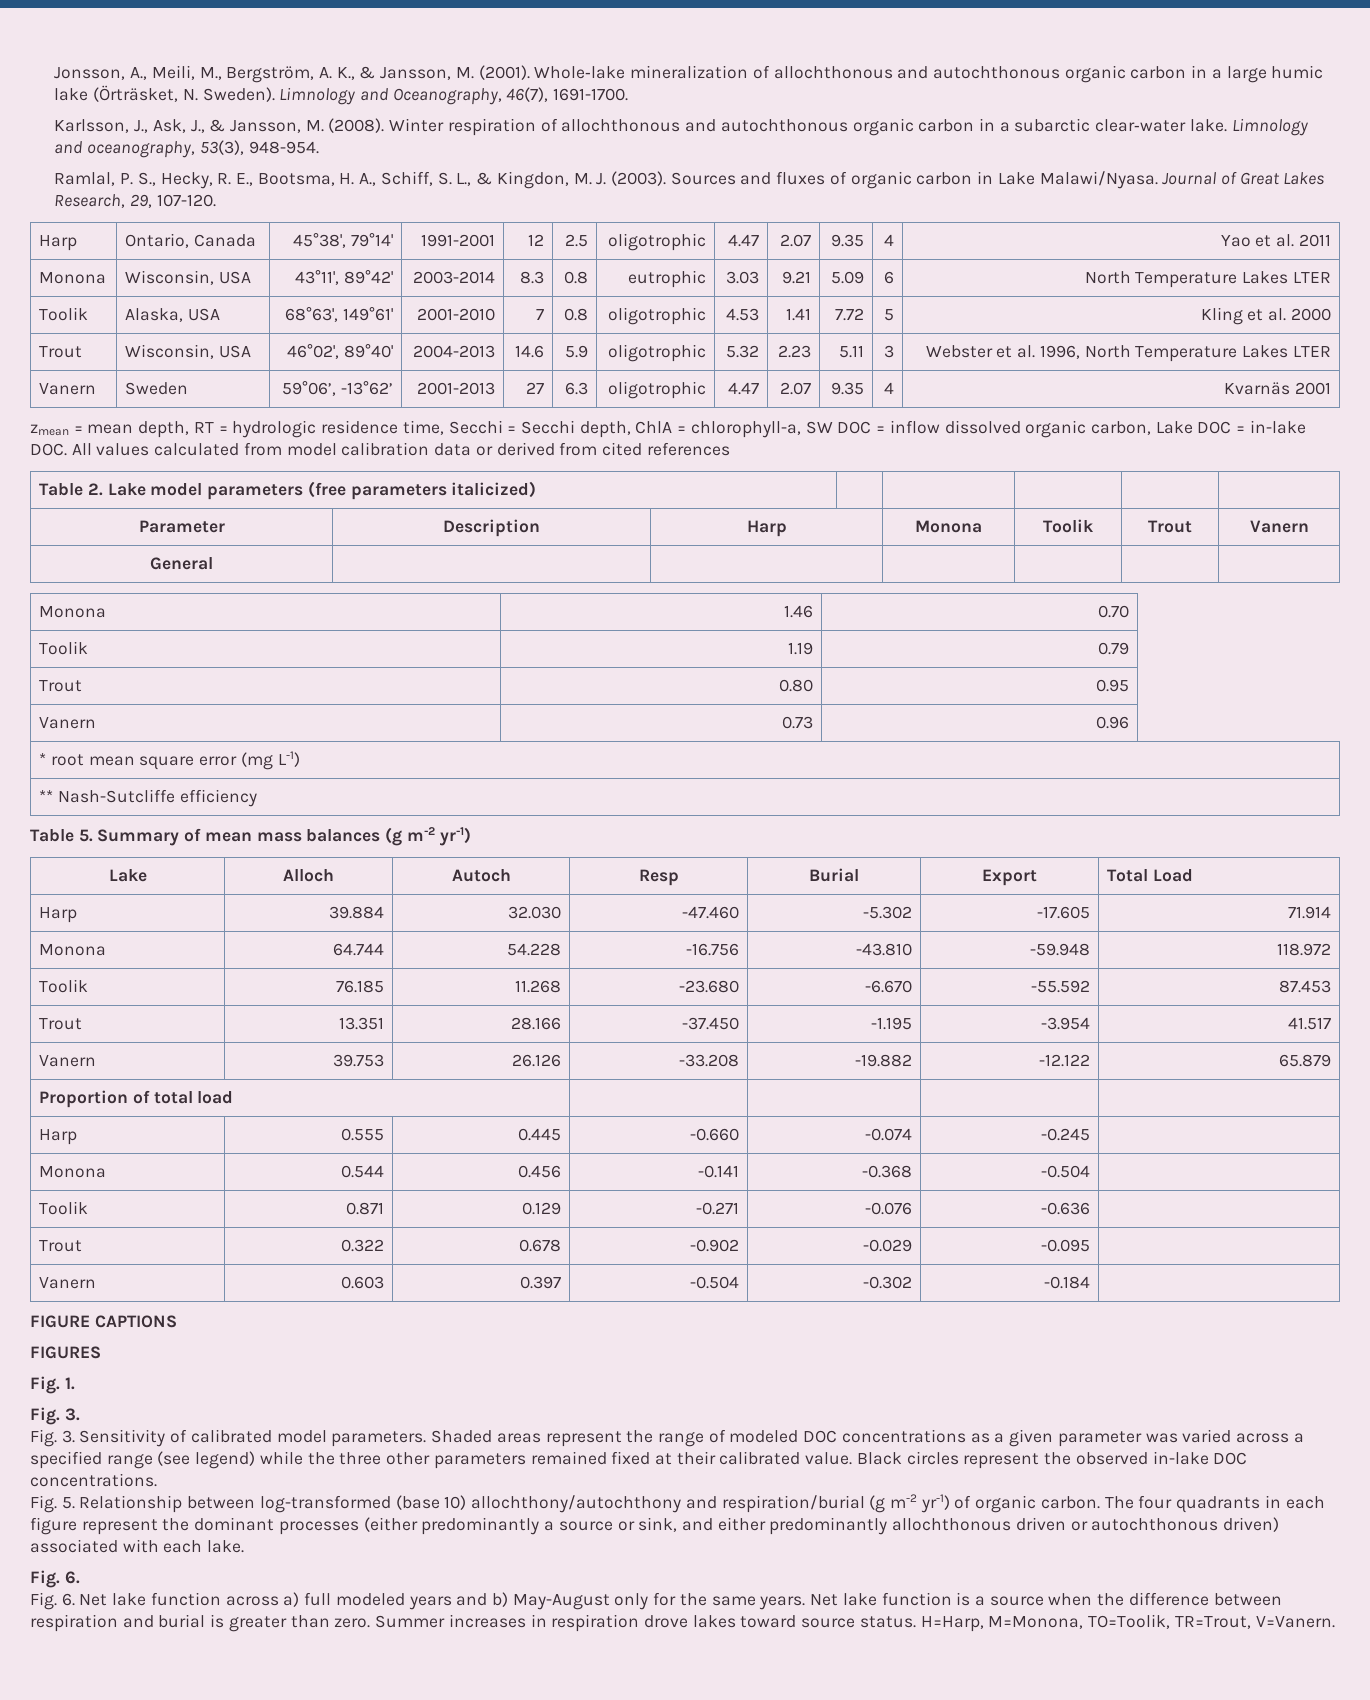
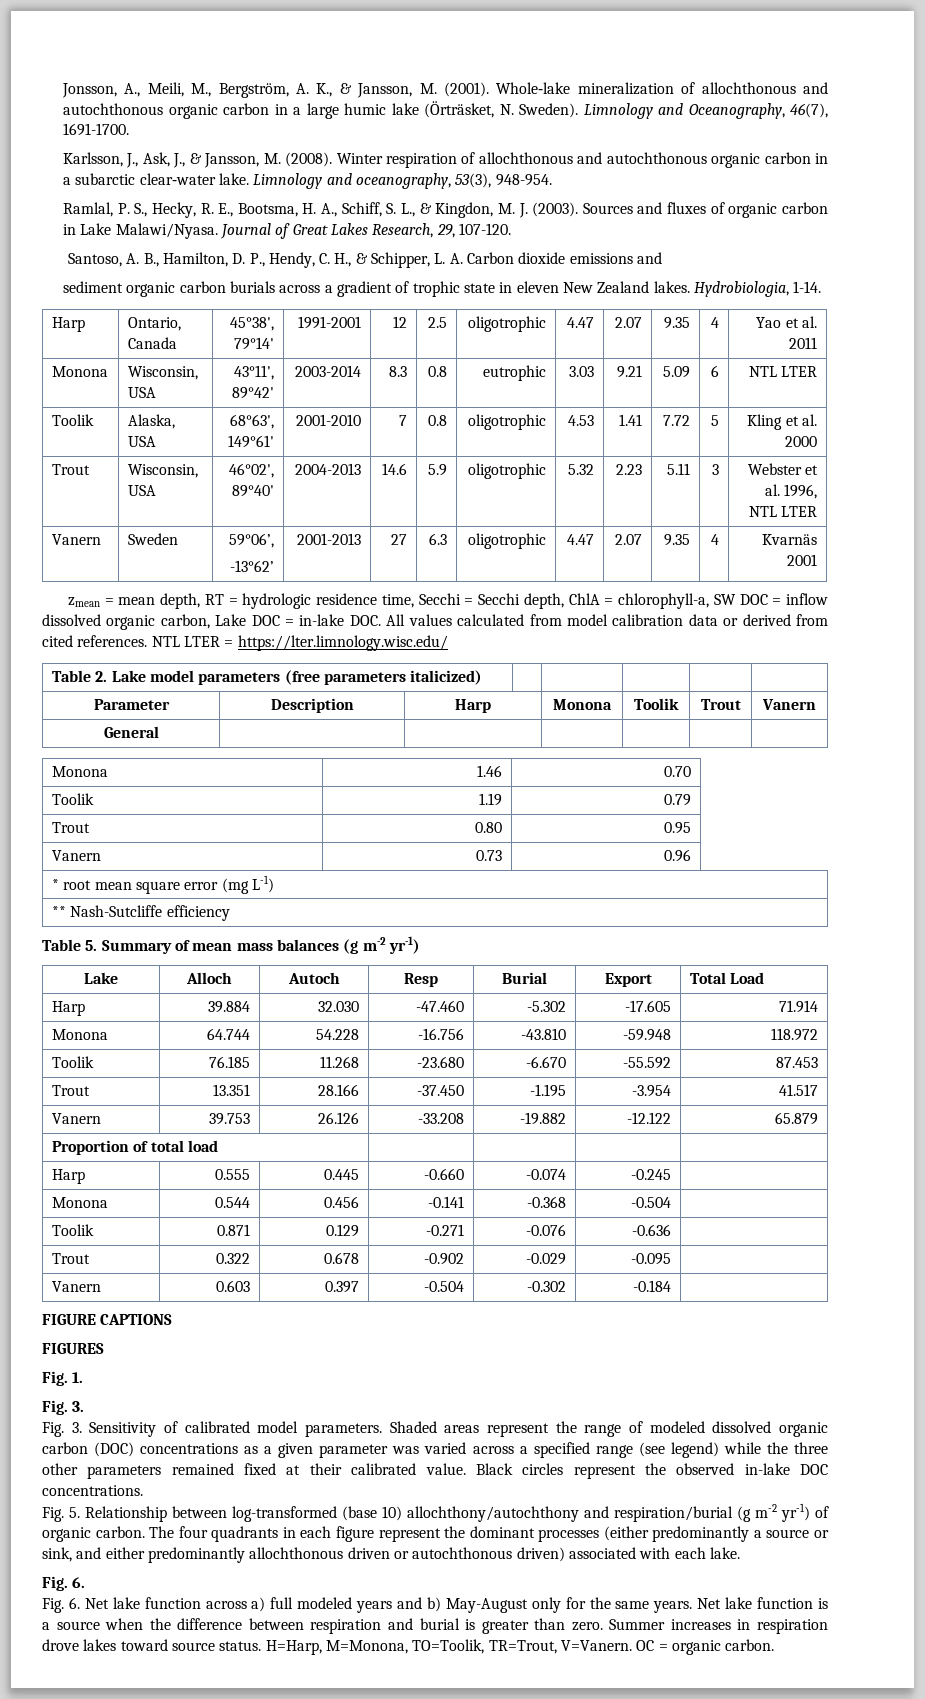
(216, 200) none -> [67,252,663,268] [63,281,822,297] // Santoso, A. B., Hamilton, D. P., Hendy, C. H., & Schipper, L. A. Carbon dioxide emissions and // sediment organic carbon burials across a gradient of trophic state in eleven New Zealand lakes. Hydrobiologia, 1-14.
[1084,271,1289,288] North Temperature Lakes -> [748,366,777,377] NTL
[1084,345,1289,362] North Temperature Lakes -> [748,506,777,517] NTL
(337, 388) none -> (275, 540) //
[646,442,730,456] references -> [77,635,448,651] references. NTL LTER = https://lter.limnology.wisc.edu/
[803,1430,838,1443] DOC -> [712,1421,828,1437] [42,1442,135,1457] dissolved organic carbon (DOC)
(1335, 1622) none -> [636,1639,775,1655] OC = organic carbon.

